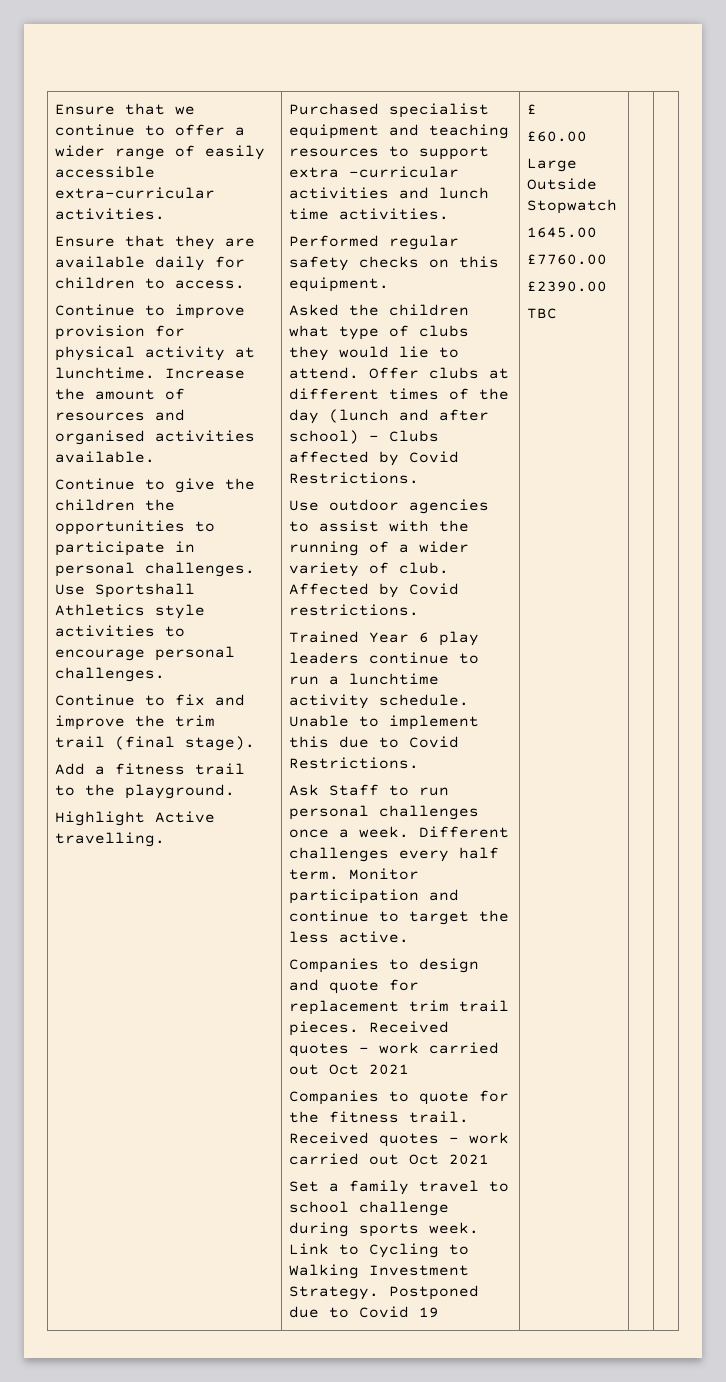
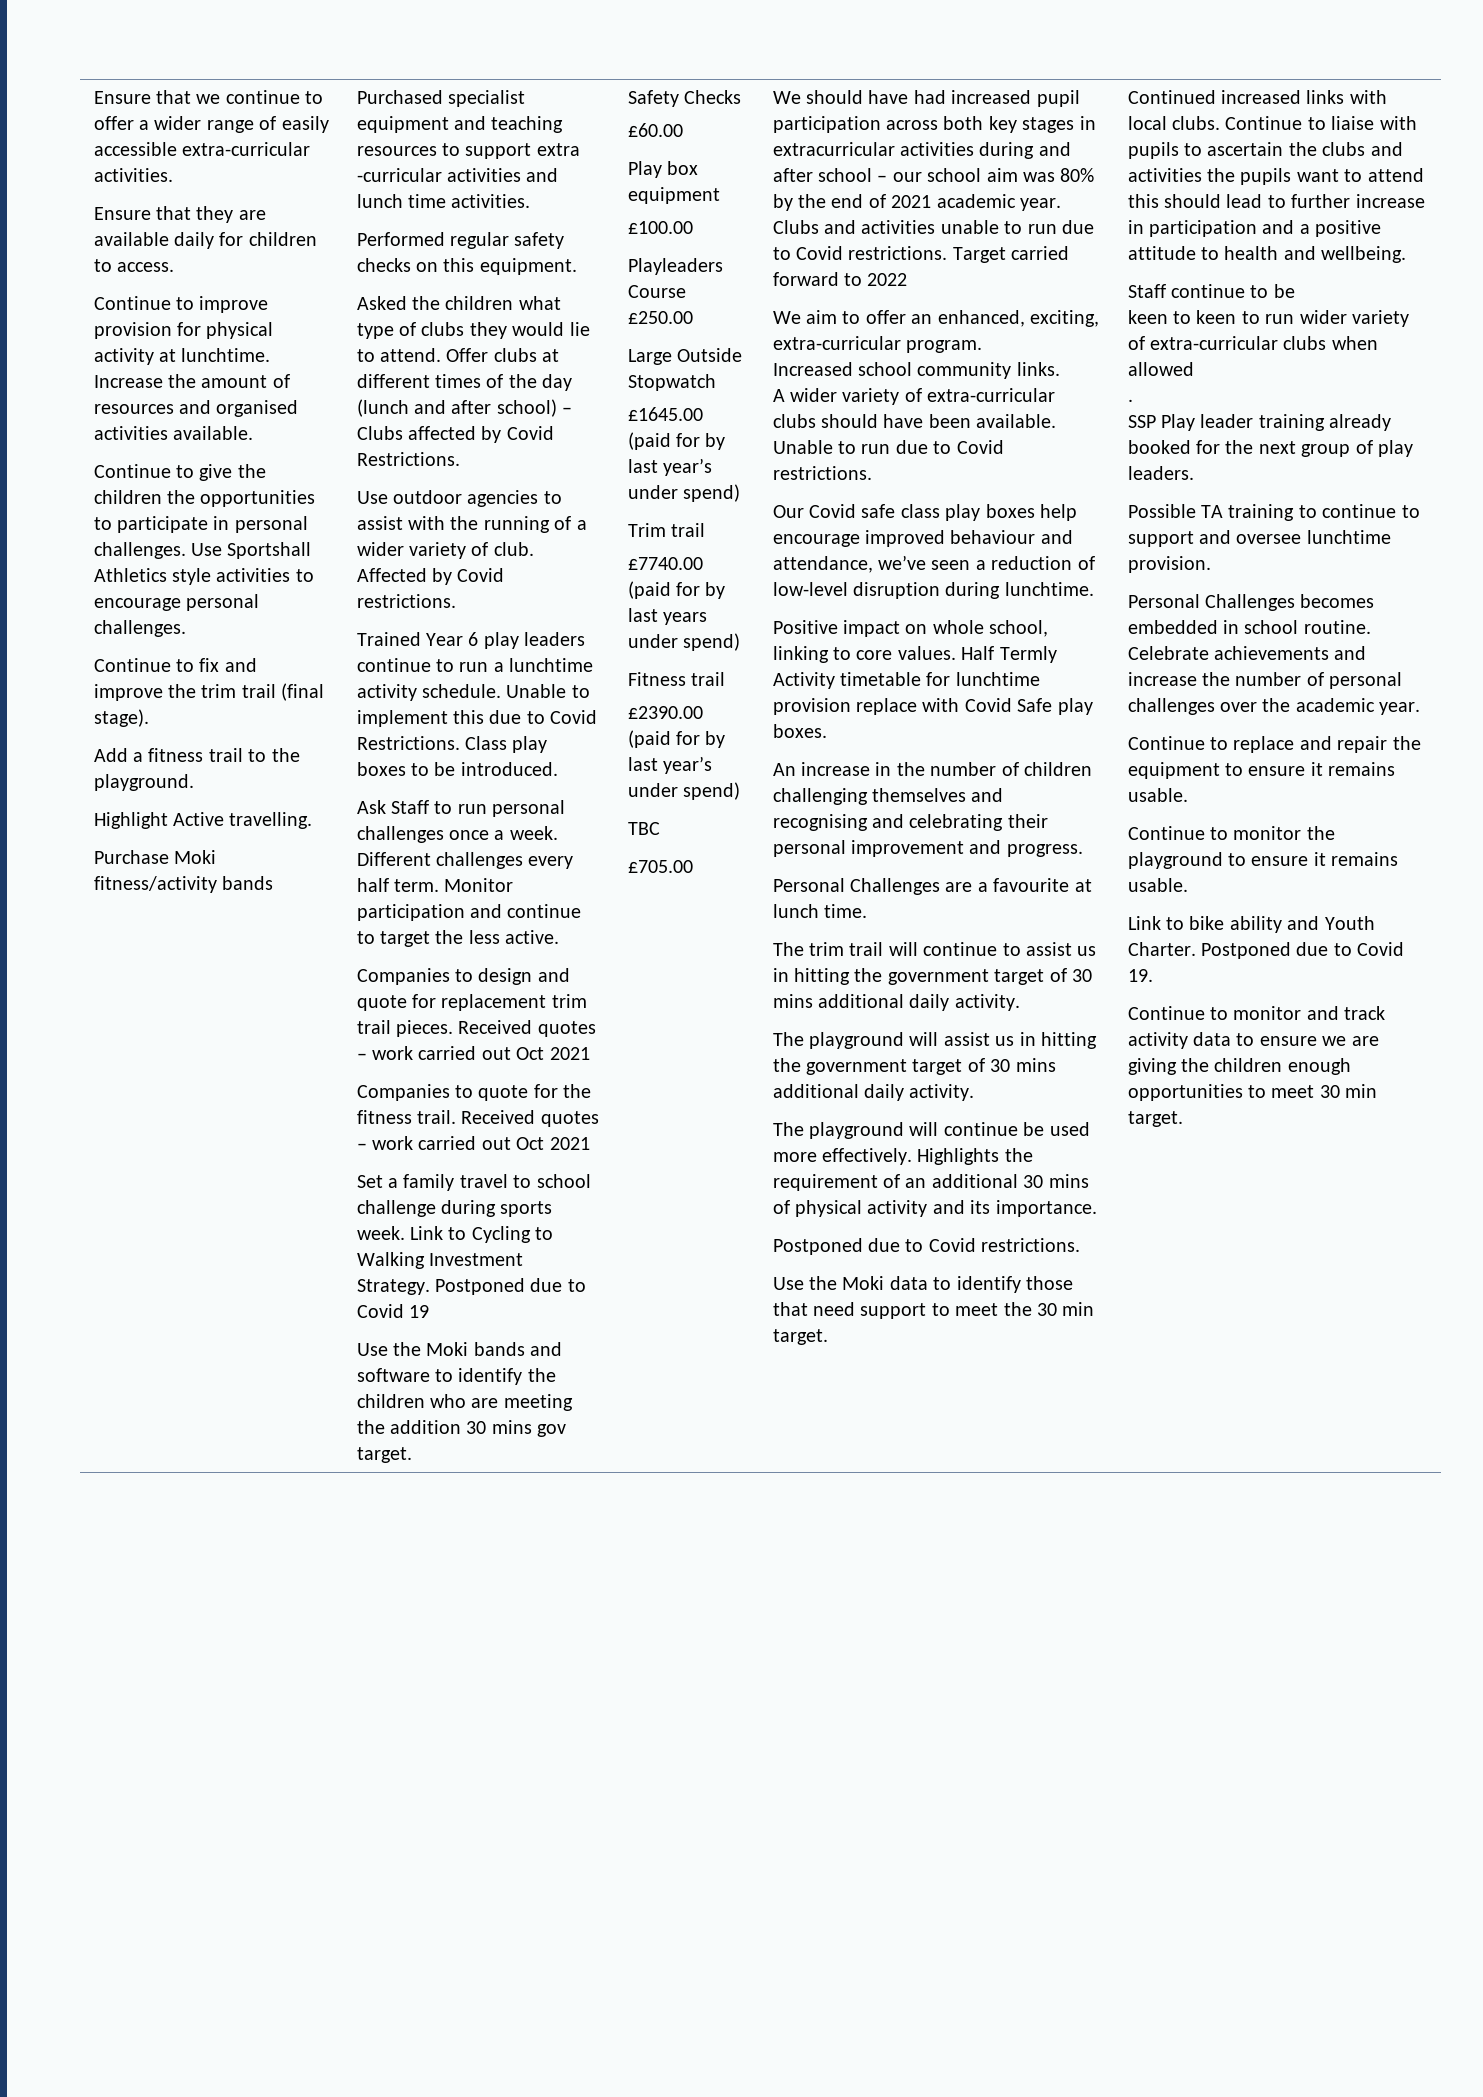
(165, 839) none -> [93,850,217,864] [93,876,274,893] // Purchase Moki fitness/activity bands
(419, 763) none -> [465,736,548,753] [356,762,558,776] Class play boxes to be introduced.
[526,104,537,114] [526,131,587,142] [526,158,577,172] [526,178,597,190] [526,199,617,214] [526,227,597,238] [526,254,607,265] [526,281,607,292] [526,308,557,319] | £ // £60.00 // Large Outside Stopwatch // 1645.00 // £7760.00 // £2390.00 // TBC | | -> [356,1342,563,1356] [356,1368,556,1385] [356,1394,573,1411] [356,1420,567,1437] [356,1447,412,1463] [627,90,742,107] [627,123,683,137] [627,161,699,178] [627,187,720,204] [627,221,693,234] [627,258,723,275] [627,285,686,298] [627,311,693,324] [627,348,743,365] [627,374,716,391] [627,407,703,421] [627,432,726,450] [627,458,713,476] [627,484,741,502] [627,523,706,537] [627,557,703,570] [627,581,726,599] [627,608,708,625] [627,633,741,651] [627,672,726,686] [627,706,703,719] [627,730,726,748] [627,756,713,774] [627,782,741,800] [627,822,660,835] [627,860,693,873] [772,90,1080,107] [772,116,1096,133] [772,142,1071,159] [772,168,1095,182] [772,194,1062,211] [772,220,1095,234] [772,246,1070,263] [772,272,908,286] [772,310,1100,327] [772,336,983,353] [772,362,1060,379] [772,388,1056,405] [772,414,1057,428] [772,440,1004,454] [772,466,872,480] [772,504,1078,521] [772,530,1073,547] [772,555,1095,573] [772,582,1094,599] [772,620,1049,637] [772,646,1057,663] [772,672,1040,689] [772,698,1093,715] [772,724,827,738] [772,762,1093,776] [772,788,1004,805] [772,814,1048,831] [772,840,1083,857] [772,878,1092,895] [772,904,868,918] [772,942,1097,956] [772,968,1093,985] [772,994,1020,1011] [772,1032,1098,1049] [772,1058,1056,1075] [772,1084,975,1101] [772,1122,1090,1139] [772,1148,1033,1165] [772,1174,1089,1191] [772,1200,1097,1217] [772,1238,1081,1255] [772,1276,1074,1293] [772,1302,1095,1319] [772,1329,828,1345] [1127,90,1387,104] [1127,116,1417,130] [1127,142,1403,159] [1127,168,1424,185] [1127,194,1425,208] [1127,220,1382,237] [1127,246,1407,263] [1127,284,1295,298] [1127,310,1410,327] [1127,336,1378,350] [1127,362,1194,376] [1127,399,1133,402] [1127,414,1392,431] [1127,440,1414,457] [1127,466,1194,480] [1127,504,1420,521] [1127,530,1391,547] [1127,556,1211,573] [1127,594,1375,611] [1127,620,1371,634] [1127,646,1367,660] [1127,672,1403,689] [1127,698,1421,715] [1127,736,1421,753] [1127,762,1396,779] [1127,788,1188,802] [1127,826,1335,840] [1127,852,1399,869] [1127,878,1188,892] [1127,916,1375,933] [1127,942,1405,959] [1127,969,1153,982] [1127,1006,1386,1020] [1127,1032,1379,1049] [1127,1058,1351,1075] [1127,1084,1378,1101] [1127,1111,1183,1127] // Use the Moki bands and software to identify the children who are meeting the addition 30 mins gov target. | Safety Checks // £60.00 // Play box equipment // £100.00 // Playleaders Course £250.00 // Large Outside Stopwatch // £1645.00 (paid for by last year’s under spend) // Trim trail // £7740.00 (paid for by last years under spend) // Fitness trail // £2390.00 (paid for by last year’s under spend) // TBC // £705.00 | We should have had increased pupil participation across both key stages in extracurricular activities during and after school – our school aim was 80% by the end of 2021 academic year. Clubs and activities unable to run due to Covid restrictions. Target carried forward to 2022 // We aim to offer an enhanced, exciting, extra-curricular program. // Increased school community links. // A wider variety of extra-curricular clubs should have been available. Unable to run due to Covid restrictions. // Our Covid safe class play boxes help encourage improved behaviour and attendance, we’ve seen a reduction of low-level disruption during lunchtime. // Positive impact on whole school, linking to core values. Half Termly Activity timetable for lunchtime provision replace with Covid Safe play boxes. // An increase in the number of children challenging themselves and recognising and celebrating their personal improvement and progress. // Personal Challenges are a favourite at lunch time. // The trim trail will continue to assist us in hitting the government target of 30 mins additional daily activity. // The playground will assist us in hitting the government target of 30 mins additional daily activity. // The playground will continue be used more effectively. Highlights the requirement of an additional 30 mins of physical activity and its importance. // Postponed due to Covid restrictions. // Use the Moki data to identify those that need support to meet the 30 min target. | Continued increased links with local clubs. Continue to liaise with pupils to ascertain the clubs and activities the pupils want to attend this should lead to further increase in participation and a positive attitude to health and wellbeing. // Staff continue to be // keen to keen to run wider variety of extra-curricular clubs when allowed // . // SSP Play leader training already booked for the next group of play leaders. // Possible TA training to continue to support and oversee lunchtime provision. // Personal Challenges becomes embedded in school routine. Celebrate achievements and increase the number of personal challenges over the academic year. // Continue to replace and repair the equipment to ensure it remains usable. // Continue to monitor the playground to ensure it remains usable. // Link to bike ability and Youth Charter. Postponed due to Covid 19. // Continue to monitor and track activity data to ensure we are giving the children enough opportunities to meet 30 min target.

